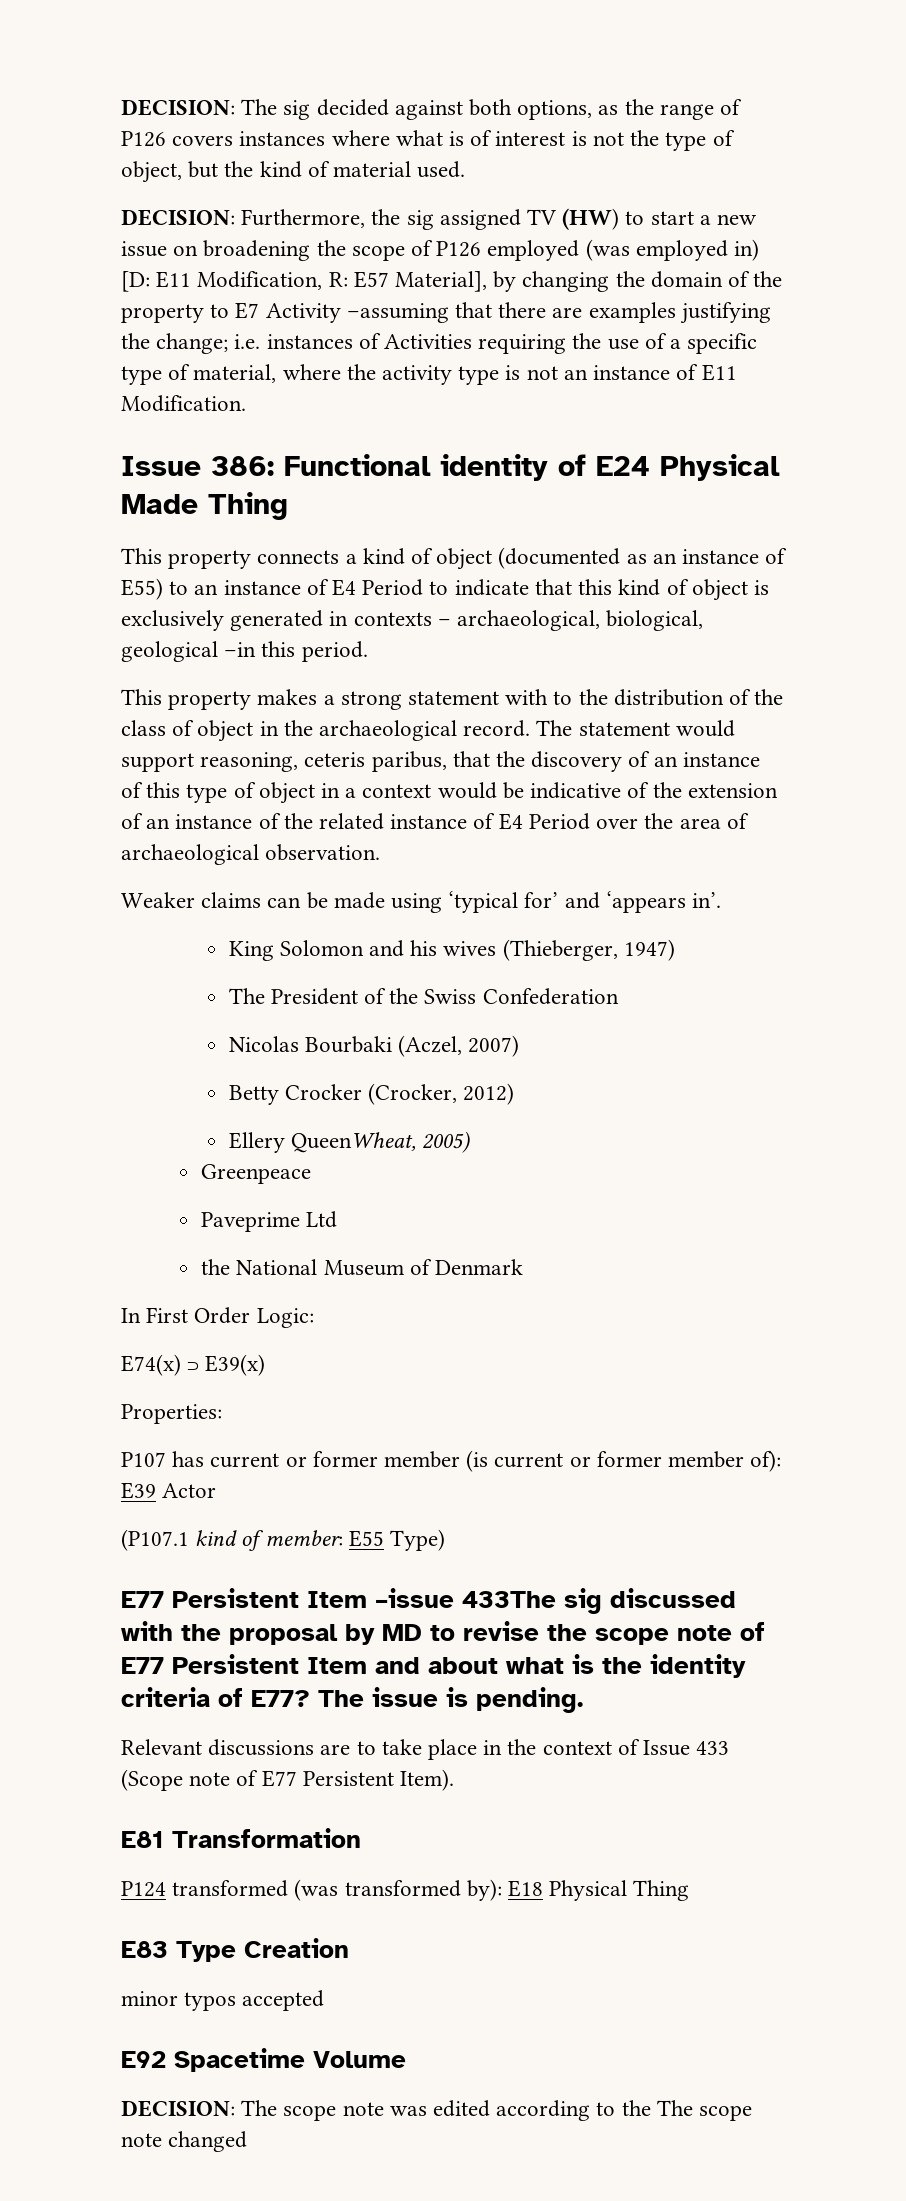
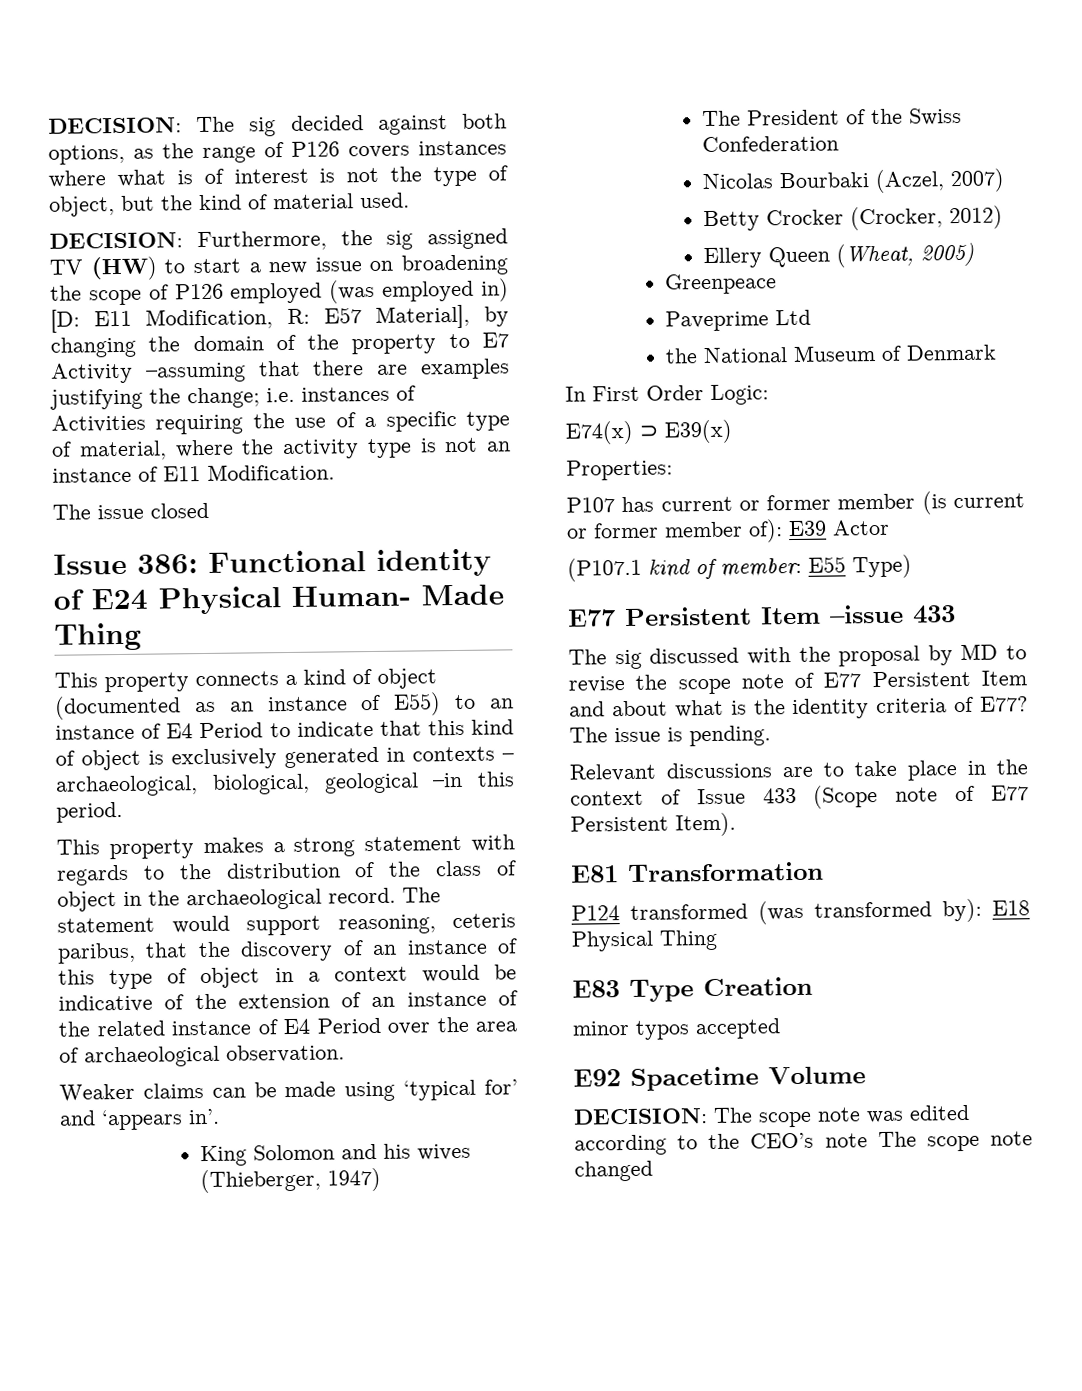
(246, 403) none -> [52,502,209,520] // The issue closed
(780, 467) none -> [291,585,411,607] Human-
(549, 697) none -> [56,864,129,886] regards
[290,1132,416,1153] QueenWheat, -> [768,243,915,268] Queen (Wheat,
[462,1591,556,1608] 433The -> [912,605,956,624] [568,649,607,665] 433 // The
(651, 2108) none -> [750,1132,868,1149] CEO’s note

